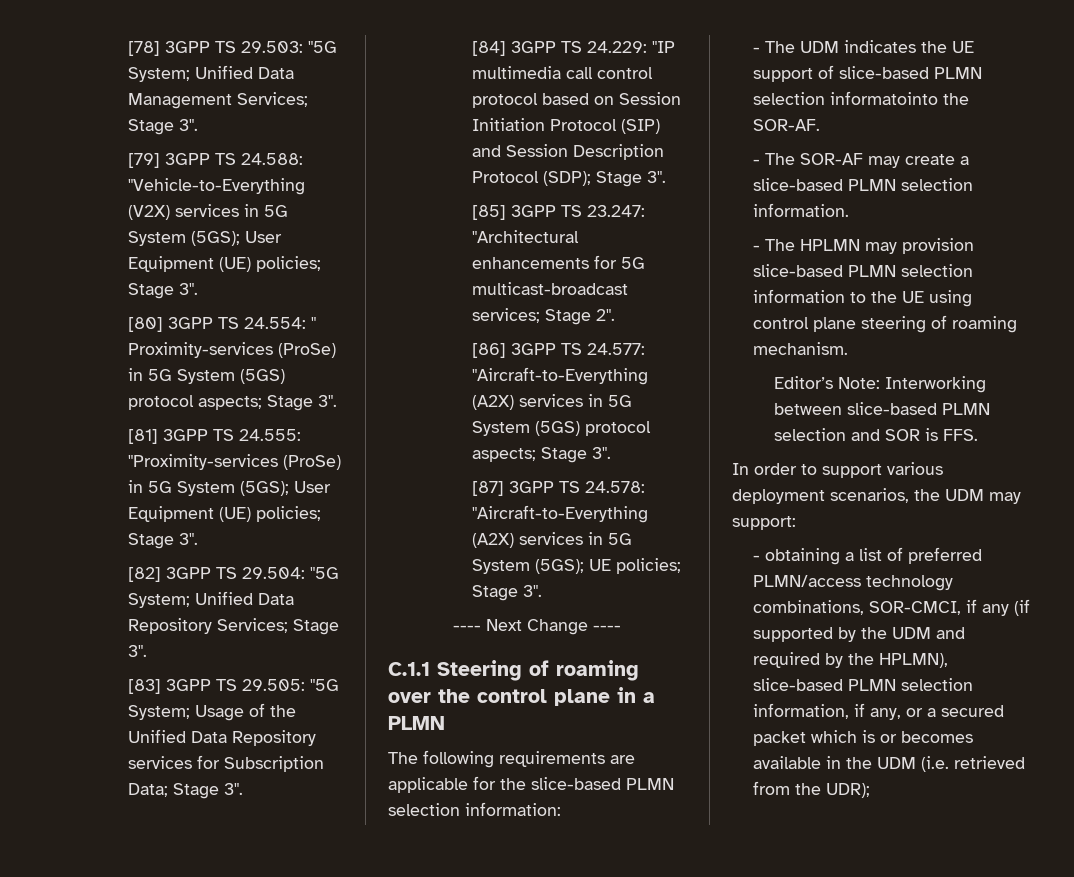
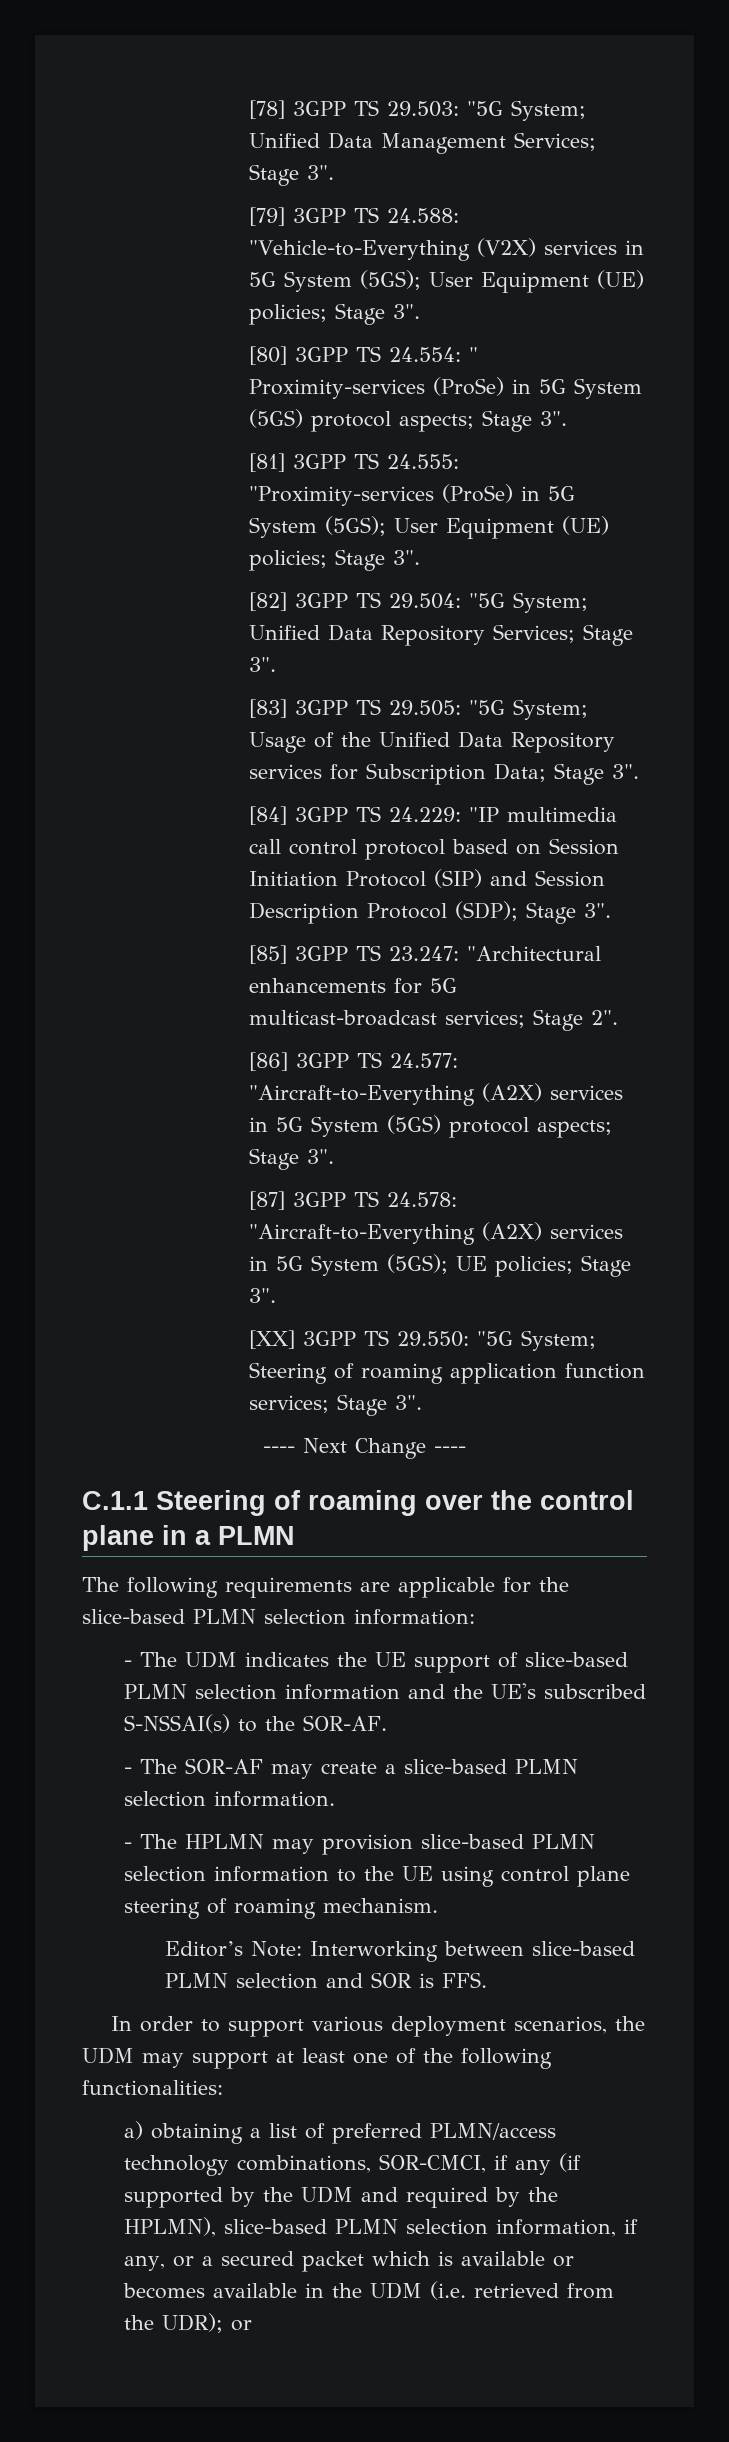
(542, 591) none -> [248,1330,596,1351] [248,1362,645,1384] [248,1394,422,1416] // [XX] 3GPP TS 29.550: "5G System; Steering of roaming application function services; Stage 3".
[829,91,938,105] informatointo -> [284,1683,646,1700] [123,1714,257,1733] information and the UE's subscribed S-NSSAI(s) to
[732,516,796,530] [752,555,760,561] support: // - -> [192,2048,552,2069] [82,2080,223,2096] [123,2121,143,2140] support at least one of the following functionalities: // a)
(875, 736) none -> [460,2251,545,2266] available
(870, 790) none -> [230,2320,252,2331] or

